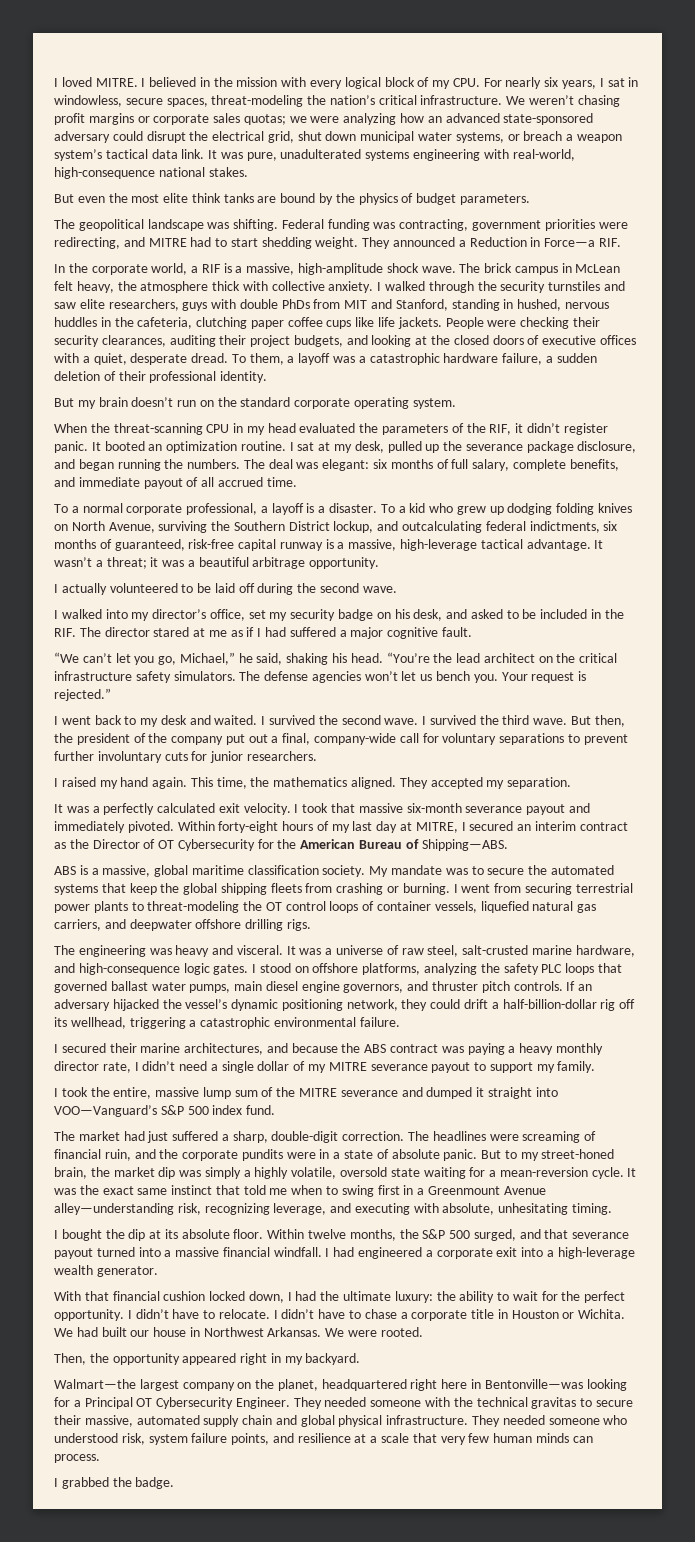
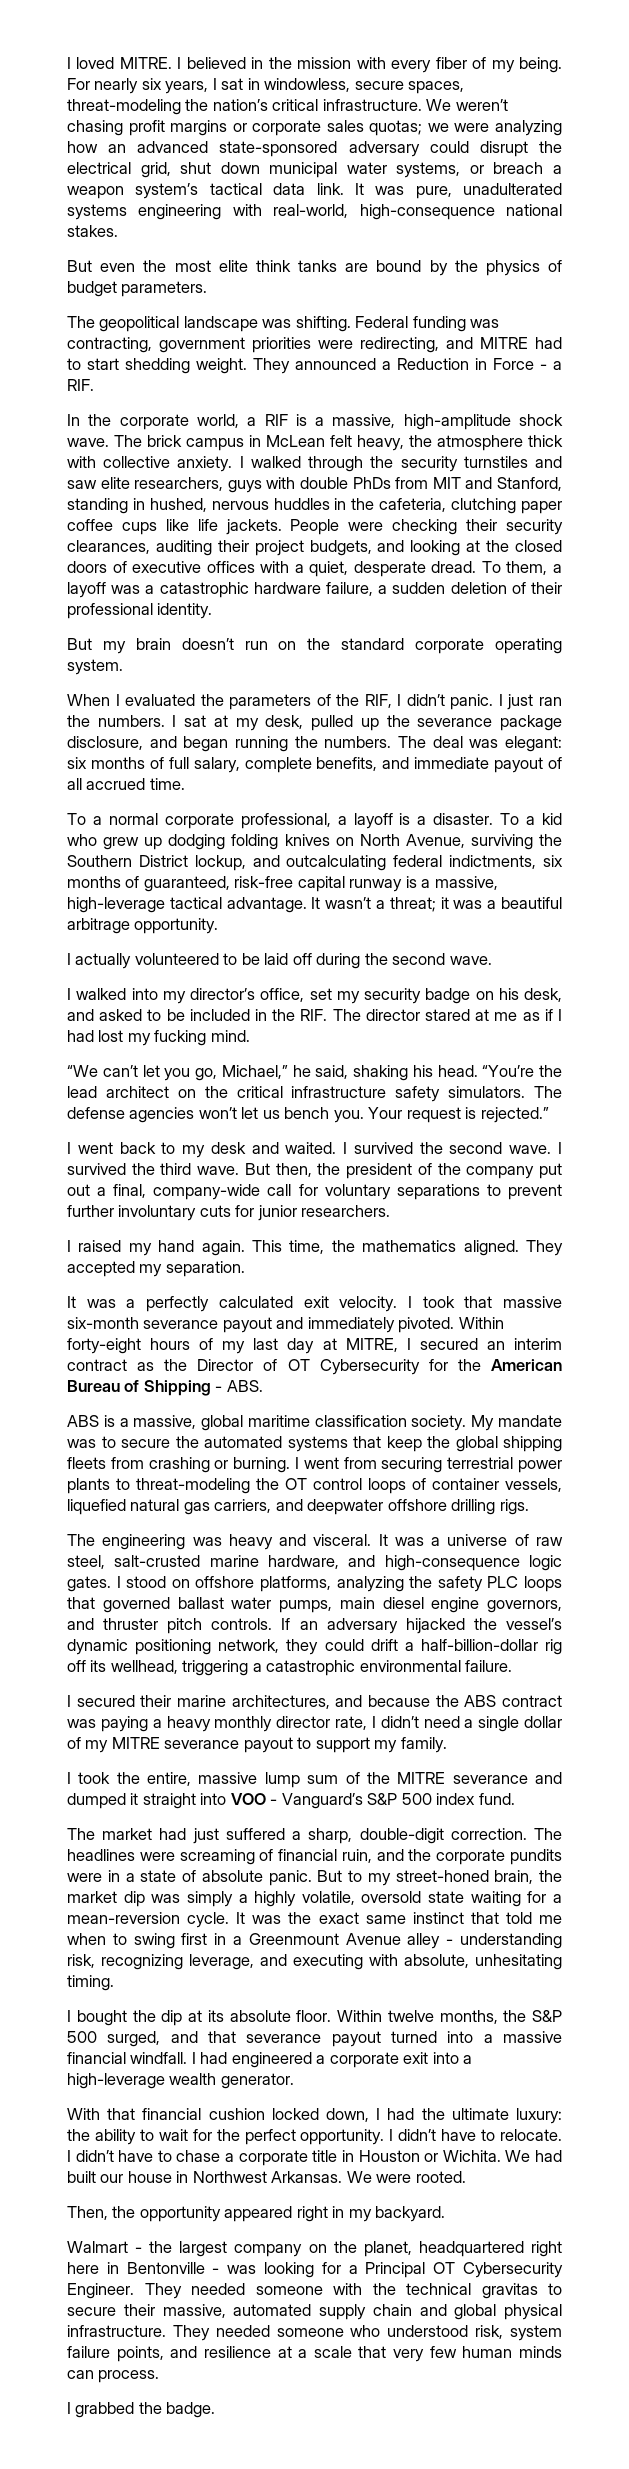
[344,77,480,89] logical block of my CPU. -> [435,57,562,73] fiber of my being.
[544,238,596,247] Force—a -> [493,358,562,370] Force - a
[90,423,296,435] the threat-scanning CPU in my head -> [115,694,120,706] I
[515,423,608,435] [54,441,286,453] it didn’t register panic. It booted an optimization routine. -> [397,694,563,710] [67,715,165,727] I didn’t panic. I just ran the numbers.
[289,627,472,639] suffered a major cognitive fault. -> [98,1030,250,1046] lost my fucking mind.
[421,839,508,851] Shipping—ABS. -> [143,1380,263,1396] Shipping - ABS.
[54,1105,157,1117] VOO—Vanguard’s -> [230,1793,363,1809] VOO - Vanguard’s
[54,1203,174,1215] alley—understanding -> [407,1933,562,1949] alley - understanding
[54,1379,136,1389] Walmart—the -> [67,2241,173,2253] Walmart - the
[484,1379,583,1389] Bentonville—was -> [126,2262,257,2274] Bentonville - was

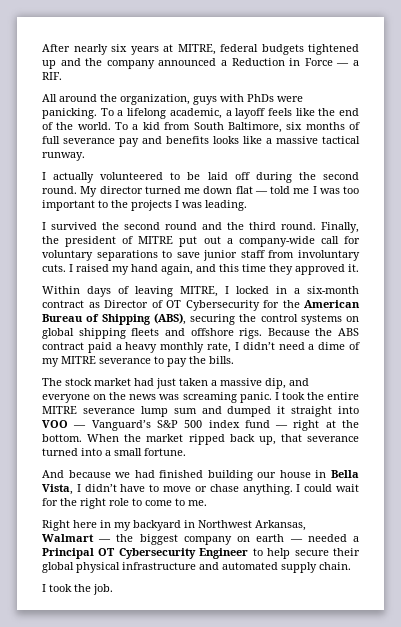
[67,57,562,73] [67,78,465,94] [67,99,508,115] [67,120,562,136] [67,141,563,157] [67,162,562,178] [67,183,562,199] [67,204,562,220] [67,225,118,237] [67,260,563,276] [67,281,208,297] [67,316,500,332] [67,337,562,353] [67,358,290,374] I loved MITRE. I believed in the mission with every fiber of my being. For nearly six years, I sat in windowless, secure spaces, threat-modeling the nation’s critical infrastructure. We weren’t chasing profit margins or corporate sales quotas; we were analyzing how an advanced state-sponsored adversary could disrupt the electrical grid, shut down municipal water systems, or breach a weapon system’s tactical data link. It was pure, unadulterated systems engineering with real-world, high-consequence national stakes. // But even the most elite think tanks are bound by the physics of budget parameters. // The geopolitical landscape was shifting. Federal funding was contracting, government priorities were redirecting, and MITRE had to start shedding weight. They -> [42,44,359,55] [42,58,155,69] After nearly six years at MITRE, federal budgets tightened up and the company
[540,364,547,370] - -> [336,63,350,66] —
[67,414,563,430] [67,435,563,451] [67,456,562,472] [67,477,563,493] [67,498,563,514] [67,519,564,535] [67,540,563,556] [67,561,562,577] [67,582,562,598] [67,603,213,619] [67,638,563,654] [67,659,123,675] [67,694,563,710] [67,715,562,731] [67,736,562,752] [67,757,562,773] [67,778,185,790] [67,813,563,829] [67,834,563,850] [67,855,563,871] [67,876,498,892] [67,897,563,913] [67,918,219,934] In the corporate world, a RIF is a massive, high-amplitude shock wave. The brick campus in McLean felt heavy, the atmosphere thick with collective anxiety. I walked through the security turnstiles and saw elite researchers, guys with double PhDs from MIT and Stanford, standing in hushed, nervous huddles in the cafeteria, clutching paper coffee cups like life jackets. People were checking their security clearances, auditing their project budgets, and looking at the closed doors of executive offices with a quiet, desperate dread. To them, a layoff was a catastrophic hardware failure, a sudden deletion of their professional identity. // But my brain doesn’t run on the standard corporate operating system. // When I evaluated the parameters of the RIF, I didn’t panic. I just ran the numbers. I sat at my desk, pulled up the severance package disclosure, and began running the numbers. The deal was elegant: six months of full salary, complete benefits, and immediate payout of all accrued time. // To a normal corporate professional, a layoff is a disaster. To a kid who grew up dodging folding knives on North Avenue, surviving the Southern District lockup, and outcalculating federal indictments, six months of guaranteed, risk-free capital runway is a massive, high-leverage tactical advantage. It wasn’t a threat; it was a beautiful arbitrage opportunity. -> [42,94,303,105] [42,108,359,119] [42,122,360,133] [42,136,360,147] [42,152,85,161] All around the organization, guys with PhDs were panicking. To a lifelong academic, a layoff feels like the end of the world. To a kid from South Baltimore, six months of full severance pay and benefits looks like a massive tactical runway.
[449,956,492,965] [67,988,562,1004] [67,1009,562,1021] [67,1030,250,1046] [67,1065,562,1081] [67,1086,562,1102] [67,1107,549,1123] [67,1142,562,1158] [67,1163,312,1177] wave. // I walked into my director’s office, set my security badge on his desk, and asked to be included in the RIF. The director stared at me as if I had lost my fucking mind. // “We can’t let you go, Michael,” he said, shaking his head. “You’re the lead architect on the critical infrastructure safety simulators. The defense agencies won’t let us bench you. Your request is rejected.” // I went back to my desk and waited. I survived the second wave. I survived the third wave. But then, -> [42,186,359,197] [42,200,247,211] [42,222,359,233] round. My director turned me down flat — told me I was too important to the projects I was leading. // I survived the second round and the third round. Finally,
[437,1163,535,1179] the company -> [138,236,174,244] MITRE
[113,1184,147,1198] final, -> (233, 241) none
[508,1184,562,1200] [67,1205,391,1221] [67,1240,563,1256] [67,1261,245,1277] [67,1296,562,1312] [67,1317,504,1333] [67,1338,562,1354] prevent further involuntary cuts for junior researchers. // I raised my hand again. This time, the mathematics aligned. They accepted my separation. // It was a perfectly calculated exit velocity. I took that massive six-month severance payout and immediately pivoted. Within forty-eight hours of my last day at MITRE, I secured an interim -> [176,250,361,261] [42,264,359,275] [42,286,359,297] save junior staff from involuntary cuts. I raised my hand again, and this time they approved it. // Within days of leaving MITRE, I locked in a six-month
[164,1359,188,1371] the -> (100, 305) none
[215,1380,263,1392] [67,1415,562,1431] [67,1436,562,1452] [67,1457,563,1473] [67,1478,562,1494] [67,1499,529,1515] [67,1534,563,1550] [67,1555,562,1571] [67,1576,563,1592] [67,1597,562,1613] [67,1618,562,1634] [67,1639,562,1655] [67,1660,513,1676] [67,1695,430,1709] - ABS. // ABS is a massive, global maritime classification society. My mandate was to secure the automated systems that keep the global shipping fleets from crashing or burning. I went from securing terrestrial power plants to threat-modeling the OT control loops of container vessels, liquefied natural gas carriers, and deepwater offshore drilling rigs. // The engineering was heavy and visceral. It was a universe of raw steel, salt-crusted marine hardware, and high-consequence logic gates. I stood on offshore platforms, analyzing the safety PLC loops that governed ballast water pumps, main diesel engine governors, and thruster pitch controls. If an adversary hijacked the vessel’s dynamic positioning network, they could drift a half-billion-dollar rig off its wellhead, triggering a catastrophic environmental failure. // I secured their marine architectures, and because -> [153,313,359,325] [42,328,310,339] (ABS), securing the control systems on global shipping fleets and offshore rigs. Because
[67,1716,148,1732] was paying -> [87,342,112,353] paid
[276,1716,331,1728] director -> (205, 347) none
[478,1716,562,1732] single dollar -> [318,342,346,350] dime
[243,1737,447,1753] [67,1772,528,1788] payout to support my family. // I took the entire, massive lump sum of the MITRE severance -> [154,356,234,367] [42,378,309,389] [42,392,359,403] [42,406,197,417] to pay the bills. // The stock market had just taken a massive dip, and everyone on the news was screaming panic. I took the entire MITRE severance lump sum
[270,1799,278,1805] - -> [73,425,87,428] —
[478,1793,515,1805] [67,1828,562,1844] [67,1849,562,1865] [67,1870,562,1886] [67,1891,562,1907] [67,1912,563,1928] [67,1933,562,1949] [67,1954,562,1970] [67,1975,114,1991] [67,2010,562,2026] [67,2031,198,2047] fund. // The market had just suffered a sharp, double-digit correction. The headlines were screaming of financial ruin, and the corporate pundits were in a state of absolute panic. But to my street-honed brain, the market dip was simply a highly volatile, oversold state waiting for a mean-reversion cycle. It was the exact same instinct that told me when to swing first in a Greenmount Avenue alley - understanding risk, recognizing leverage, and executing with absolute, unhesitating timing. // I bought the dip at its absolute floor. Within twelve months, the S&P 500 surged, and -> [244,420,360,431] [42,434,276,445] fund — right at the bottom. When the market ripped back up,
[331,2031,381,2047] payout -> (359, 439) none
[502,2031,562,2043] [67,2052,473,2068] [67,2073,294,2089] [67,2108,562,2124] [67,2129,562,2145] [67,2150,563,2166] [67,2171,466,2183] [67,2206,446,2222] [67,2241,562,2257] [67,2262,564,2278] [67,2283,562,2299] [67,2304,562,2320] [67,2325,562,2341] [67,2346,562,2362] [67,2370,160,2383] [67,2402,216,2418] massive financial windfall. I had engineered a corporate exit into a high-leverage wealth generator. // With that financial cushion locked down, I had the ultimate luxury: the ability to wait for the perfect opportunity. I didn’t have to relocate. I didn’t have to chase a corporate title in Houston or Wichita. We had built our house in Northwest Arkansas. We were rooted. // Then, the opportunity appeared right in my backyard. // Walmart - the largest company on the planet, headquartered right here in Bentonville - was looking for a Principal OT Cybersecurity Engineer. They needed someone with the technical gravitas to secure their massive, automated supply chain and global physical infrastructure. They needed someone who understood risk, system failure points, and resilience at a scale that very few human minds can process. // I grabbed the badge. -> [114,448,186,456] [42,470,359,481] [42,484,359,495] [42,498,207,509] [42,520,306,531] [42,534,360,545] [42,548,360,559] [42,562,351,573] [42,584,113,595] small fortune. // And because we had finished building our house in Bella Vista, I didn’t have to move or chase anything. I could wait for the right role to come to me. // Right here in my backyard in Northwest Arkansas, Walmart — the biggest company on earth — needed a Principal OT Cybersecurity Engineer to help secure their global physical infrastructure and automated supply chain. // I took the job.

